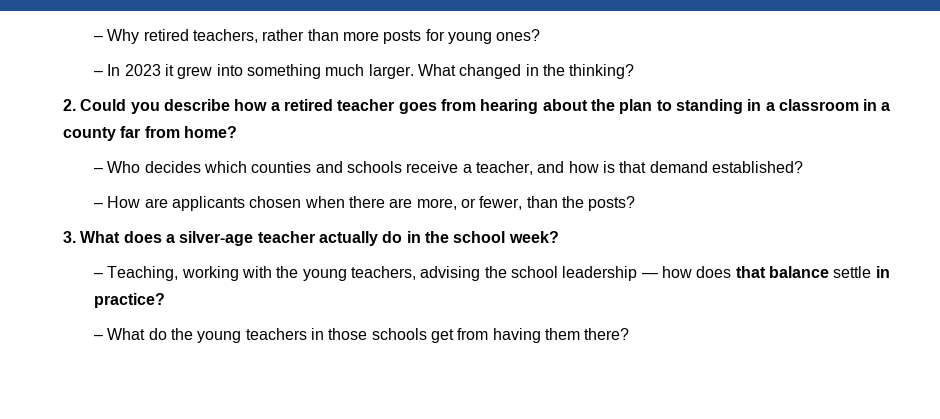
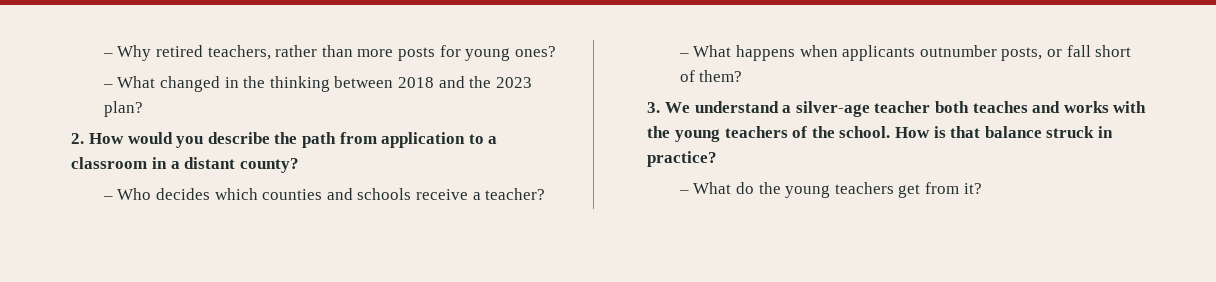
[107,64,635,79] [63,99,891,114] [63,126,238,141] In 2023 it grew into something much larger. What changed in the thinking? // 2. Could you describe how a retired teacher goes from hearing about the plan to standing in a classroom in a county far from home? -> [117,76,532,92] [103,101,143,117] [71,132,498,148] [71,157,299,173] What changed in the thinking between 2018 and the 2023 plan? // 2. How would you describe the path from application to a classroom in a distant county?
[476,161,803,175] [94,196,636,211] teacher, and how is that demand established? // – How are applicants chosen when there are more, or fewer, than the posts? -> [485,188,546,200] [678,45,1132,61] [679,70,743,82] teacher? // – What happens when applicants outnumber posts, or fall short of them?
[80,231,162,243] What does -> [665,101,779,113] We understand
[318,231,559,246] [94,266,732,281] actually do in the school week? // – Teaching, working with the young teachers, advising the school leadership — how does -> [934,101,1147,113] [647,126,946,142] both teaches and works with the young teachers of the school. How is
[833,266,872,278] settle -> [1046,126,1095,138] struck
[311,328,630,343] in those schools get from having them there? -> [898,182,982,198] get from it?

